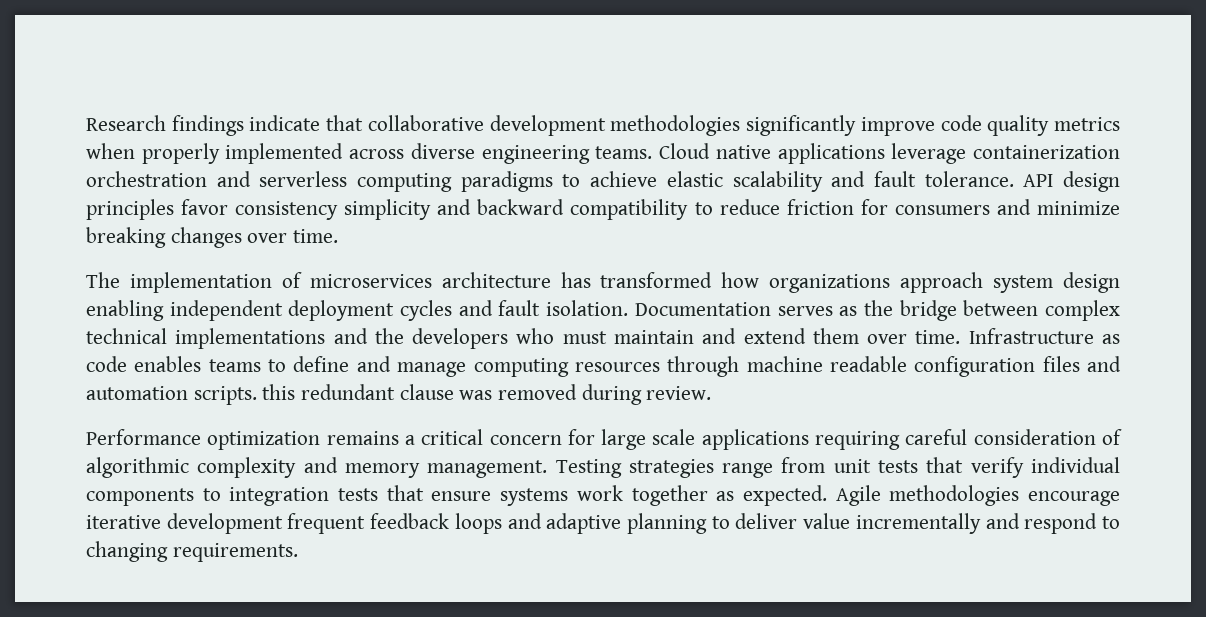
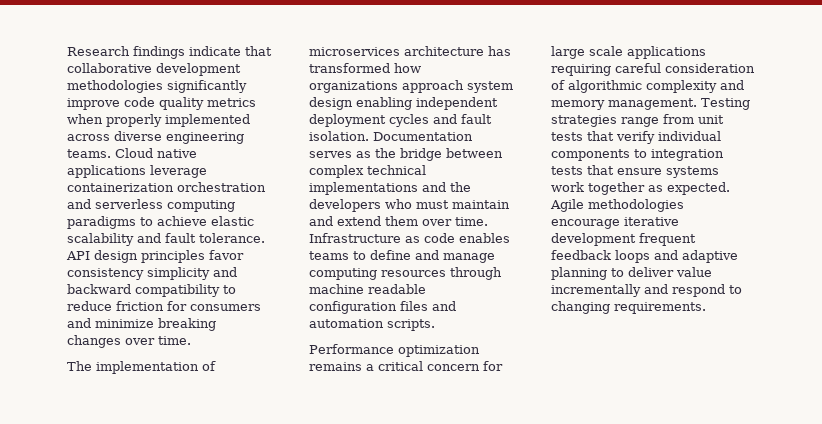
[262,384,712,405] this redundant clause was removed during review. -> (435, 325) none

